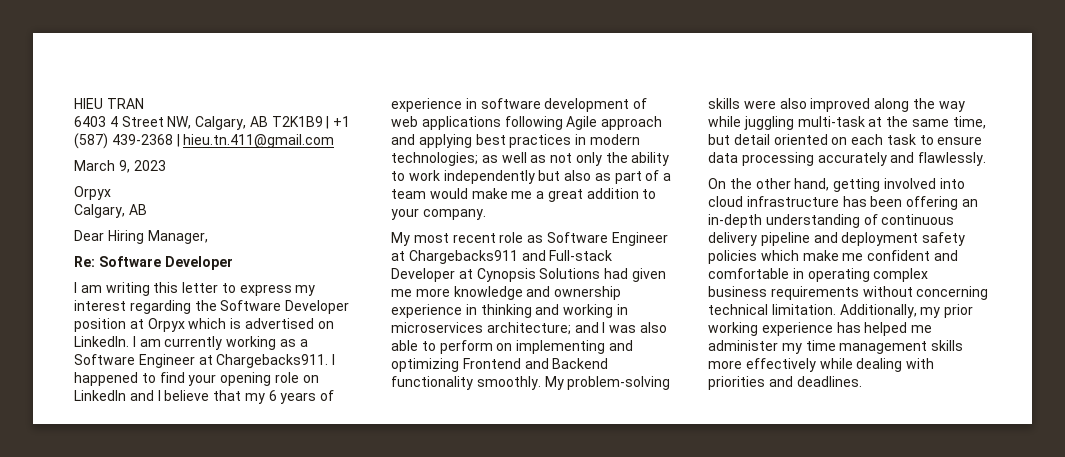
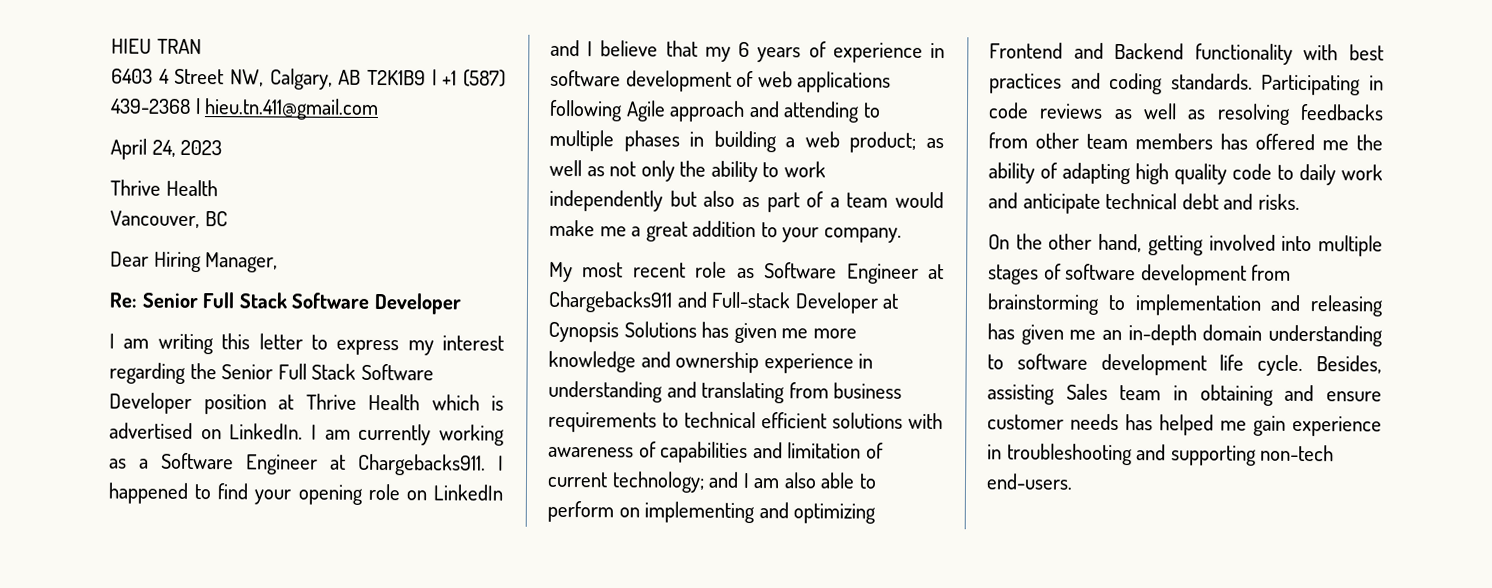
[74,160,130,173] March 9, -> [110,138,176,160] April 24,
[74,186,111,200] [74,204,147,218] Orpyx // Calgary, AB -> [110,179,218,197] [110,210,228,229] Thrive Health // Vancouver, BC
(95, 261) none -> [141,292,288,309] Senior Full Stack
(217, 305) none -> [221,363,357,380] Senior Full Stack
[147,318,185,332] Orpyx -> [305,393,420,411] Thrive Health
[418,134,640,148] [391,152,478,166] applying best practices in modern technologies; -> [783,101,881,123] [549,129,917,153] attending to multiple phases in building a web product;
[604,268,629,279] had -> [701,321,730,338] has
[480,304,628,318] [391,322,637,335] thinking and working in microservices architecture; and I was -> [548,380,903,404] [548,411,943,433] [548,441,884,464] [547,471,781,493] understanding and translating from business requirements to technical efficient solutions with awareness of capabilities and limitation of current technology; and I am
[476,376,671,390] [708,98,965,112] [708,116,986,130] [708,134,983,145] [708,152,987,166] smoothly. My problem-solving skills were also improved along the way while juggling multi-task at the same time, but detail oriented on each task to ensure data processing accurately and flawlessly. -> [1303,44,1384,61] [989,72,1384,96] [988,102,1384,125] [988,132,1383,151] [988,162,1383,186] [988,192,1300,214] with best practices and coding standards. Participating in code reviews as well as resolving feedbacks from other team members has offered me the ability of adapting high quality code to daily work and anticipate technical debt and risks.
[708,196,978,210] [708,214,955,228] [708,232,966,246] [708,250,958,264] [708,268,929,282] [708,286,989,300] [708,304,974,318] [708,322,933,336] [708,340,964,354] [708,358,935,372] [708,376,862,390] cloud infrastructure has been offering an in-depth understanding of continuous delivery pipeline and deployment safety policies which make me confident and comfortable in operating complex business requirements without concerning technical limitation. Additionally, my prior working experience has helped me administer my time management skills more effectively while dealing with priorities and deadlines. -> [1318,235,1383,257] [988,263,1292,286] [987,293,1384,317] [987,323,1383,347] [987,353,1382,377] [987,383,1382,406] [987,413,1382,437] [987,443,1335,466] [986,473,1073,490] multiple stages of software development from brainstorming to implementation and releasing has given me an in-depth domain understanding to software development life cycle. Besides, assisting Sales team in obtaining and ensure customer needs has helped me gain experience in troubleshooting and supporting non-tech end-users.

